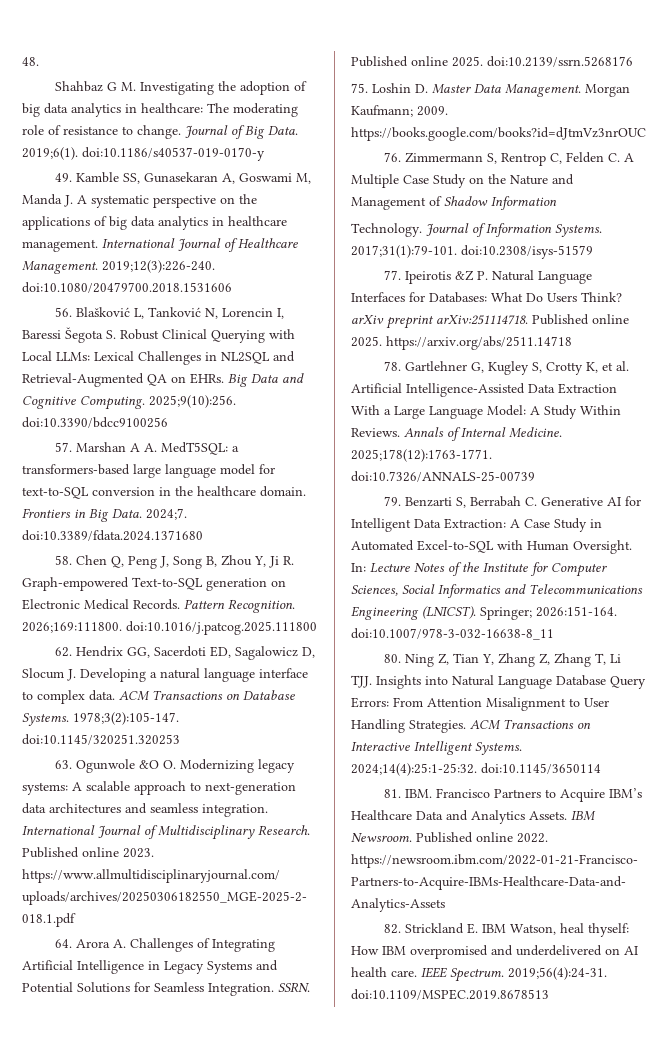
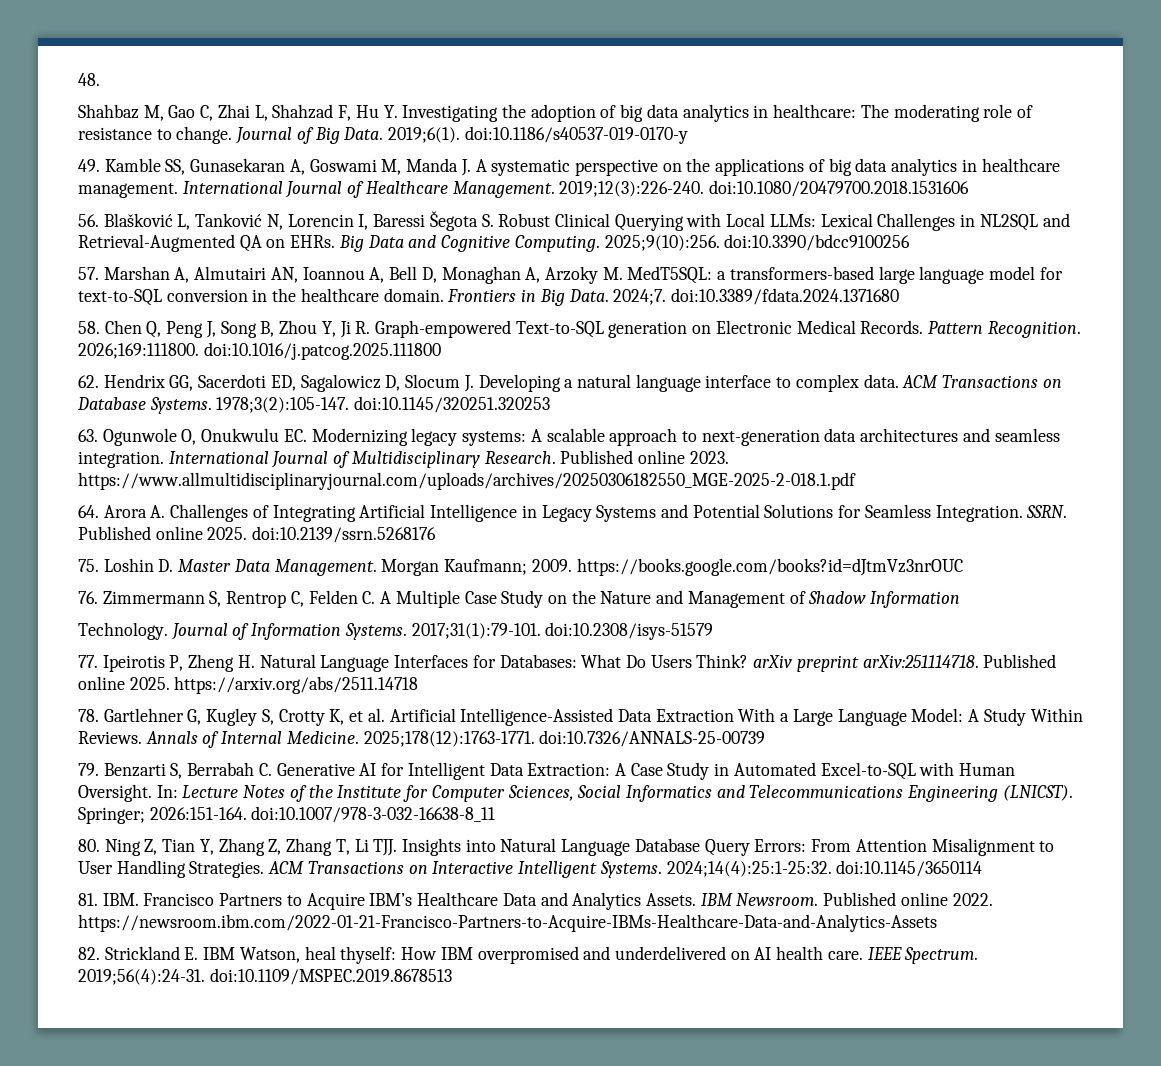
[107,82,137,91] G M. -> [143,104,398,121] M, Gao C, Zhai L, Shahzad F, Hu Y.
[130,443,158,452] A A. -> [174,266,623,284] A, Almutairi AN, Ioannou A, Bell D, Monaghan A, Arzoky M.
[139,760,177,769] &O O. -> [181,428,307,445] O, Onukwulu EC.
[455,270,489,281] &Z P. -> [169,654,255,672] P, Zheng H.

